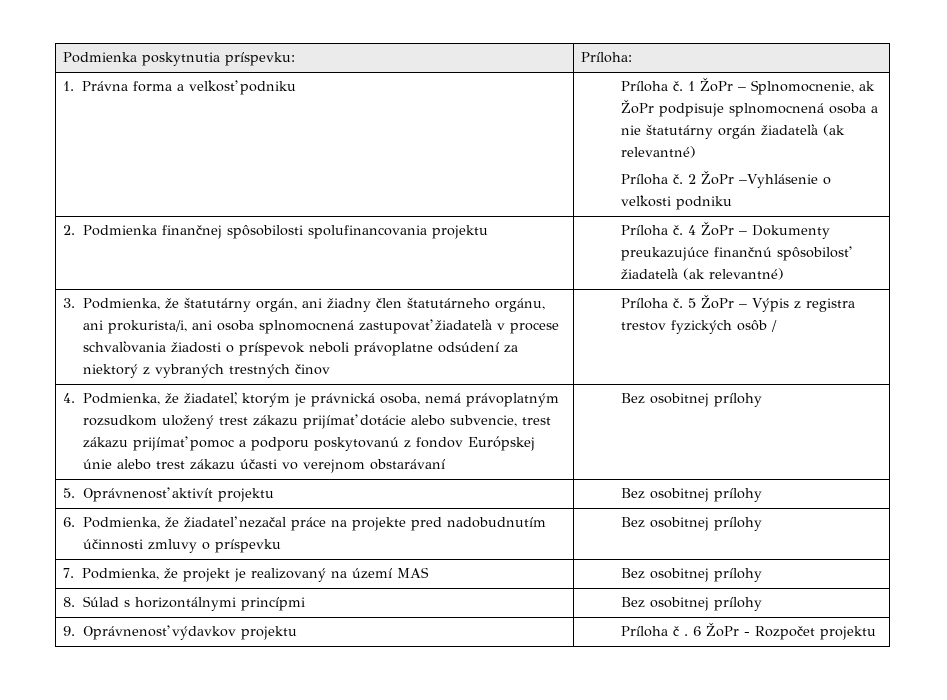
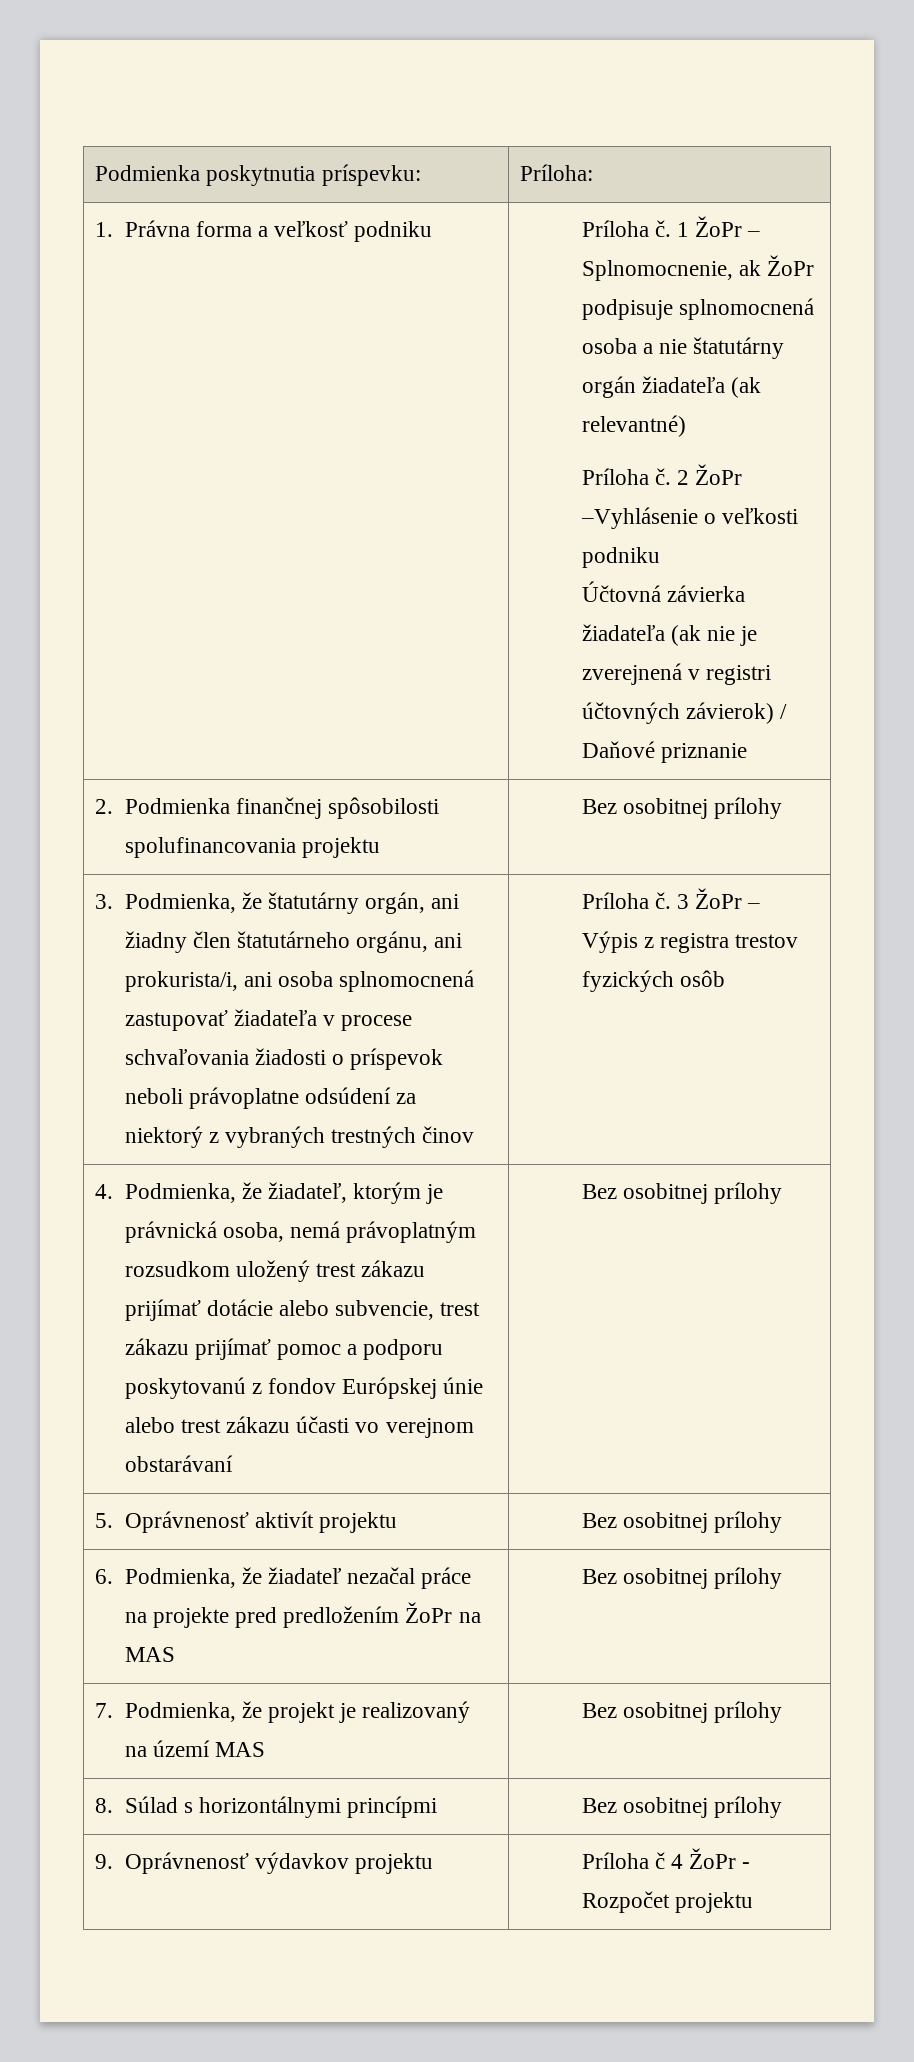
(733, 203) none -> [581,581,745,602] [581,624,758,646] [581,663,771,685] [581,702,787,724] [581,741,747,763] // Účtovná závierka žiadateľa (ak nie je zverejnená v registri účtovných závierok) / Daňové priznanie
[621,221,831,239] [621,246,853,261] [621,268,785,280] Príloha č. 4 ŽoPr – Dokumenty preukazujúce finančnú spôsobilosť žiadateľa (ak relevantné) -> [581,797,782,819] Bez osobitnej prílohy
[688,298,697,308] 5 -> [676,894,689,909] 3
[771,320,778,332] / -> (725, 978) none
[446,517,546,528] [82,539,281,553] nadobudnutím účinnosti zmluvy o príspevku -> [283,1602,481,1628] [124,1647,175,1662] predložením ŽoPr na MAS
[684,626,702,636] . 6 -> [670,1854,683,1869] 4

